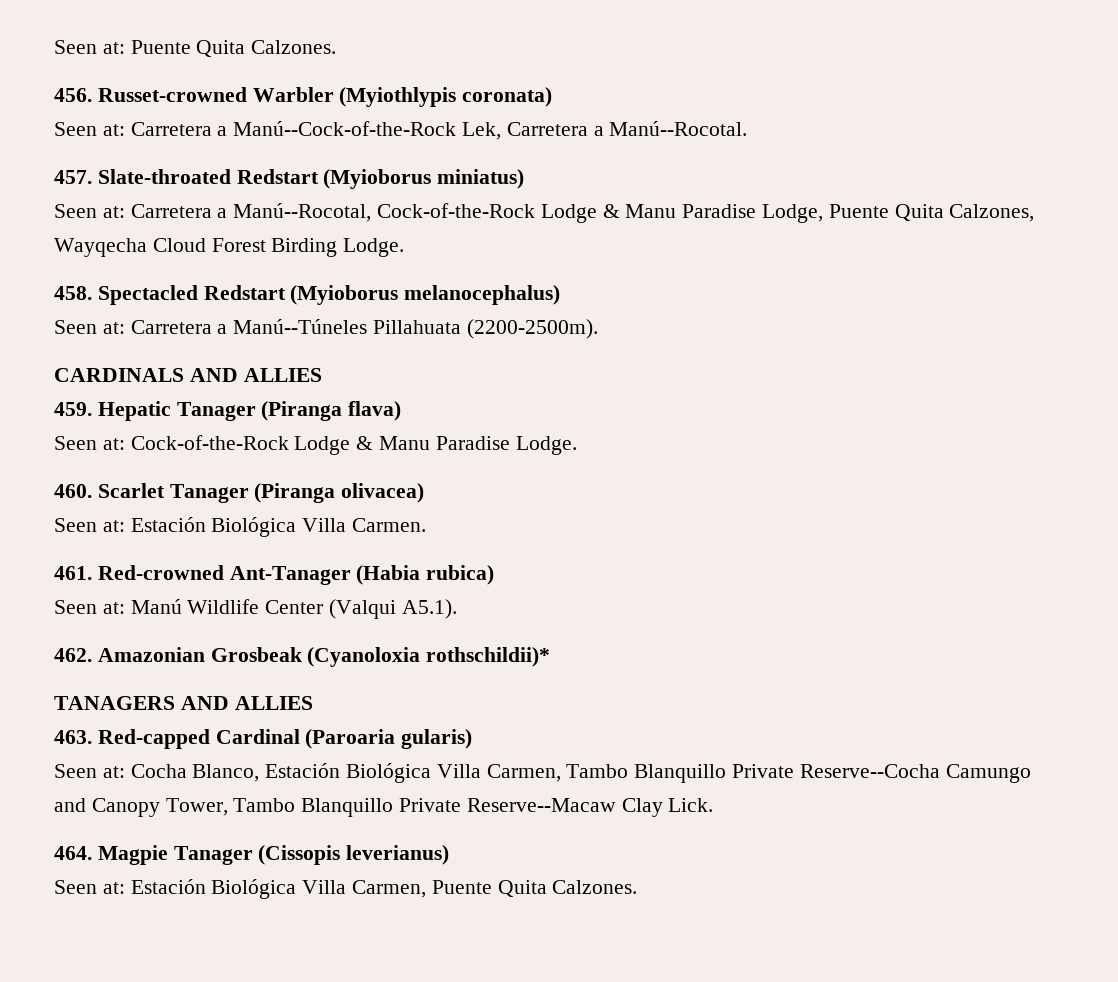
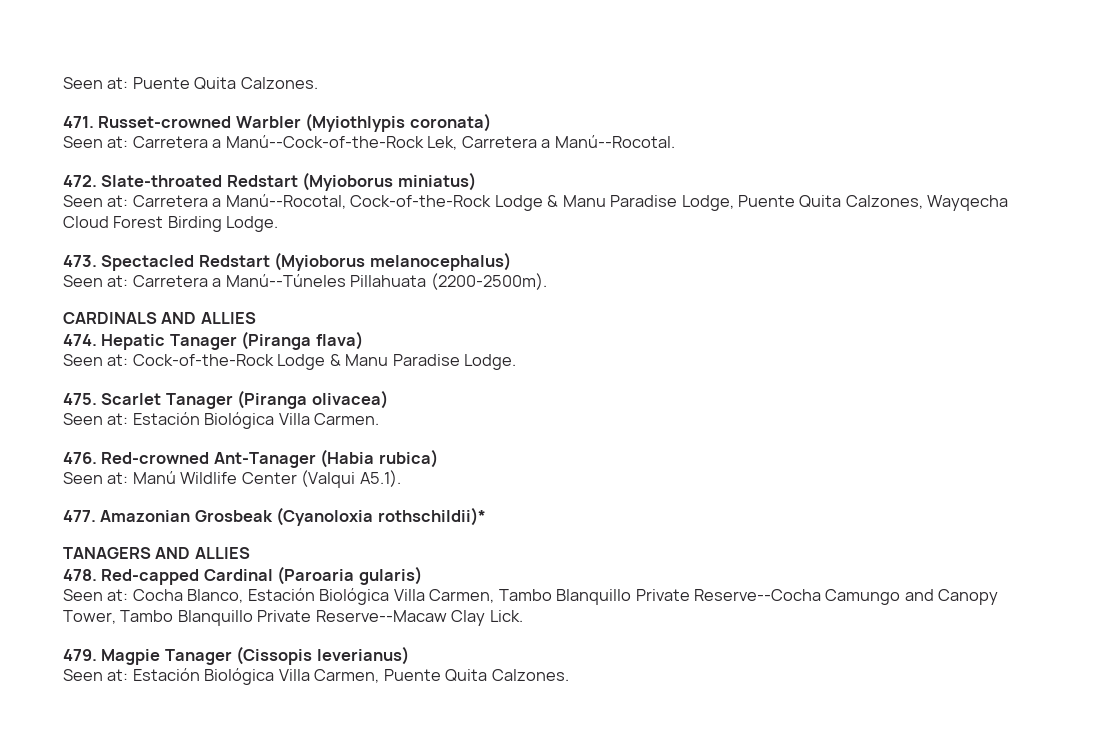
[54,88,92,102] 456. -> [63,116,94,128] 471.
[54,170,92,184] 457. -> [63,175,97,187] 472.
[54,286,92,300] 458. -> [63,255,97,267] 473.
[54,402,92,416] 459. -> [63,334,97,346] 474.
[54,484,92,498] 460. -> [63,393,97,405] 475.
[54,566,92,580] 461. -> [63,452,97,464] 476.
[54,648,92,662] 462. -> [63,510,96,522] 477.
[54,730,92,744] 463. -> [63,569,97,581] 478.
[54,846,92,860] 464. -> [63,649,97,661] 479.

